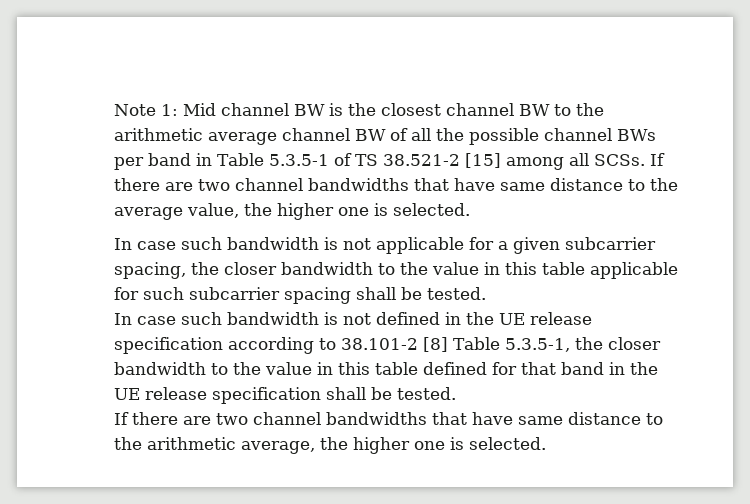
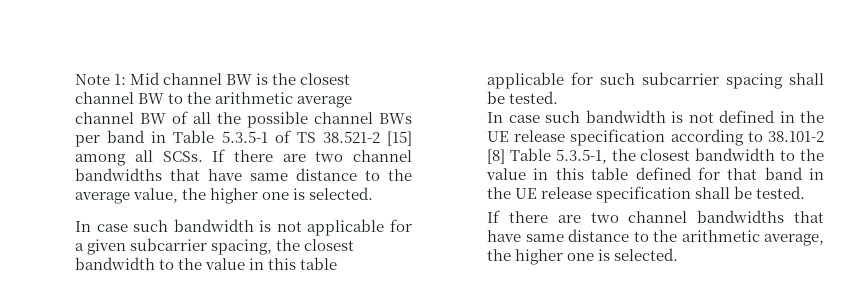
[224,262,278,275] closer -> [304,239,355,251] closest
[608,337,662,350] closer -> [640,149,691,161] closest

